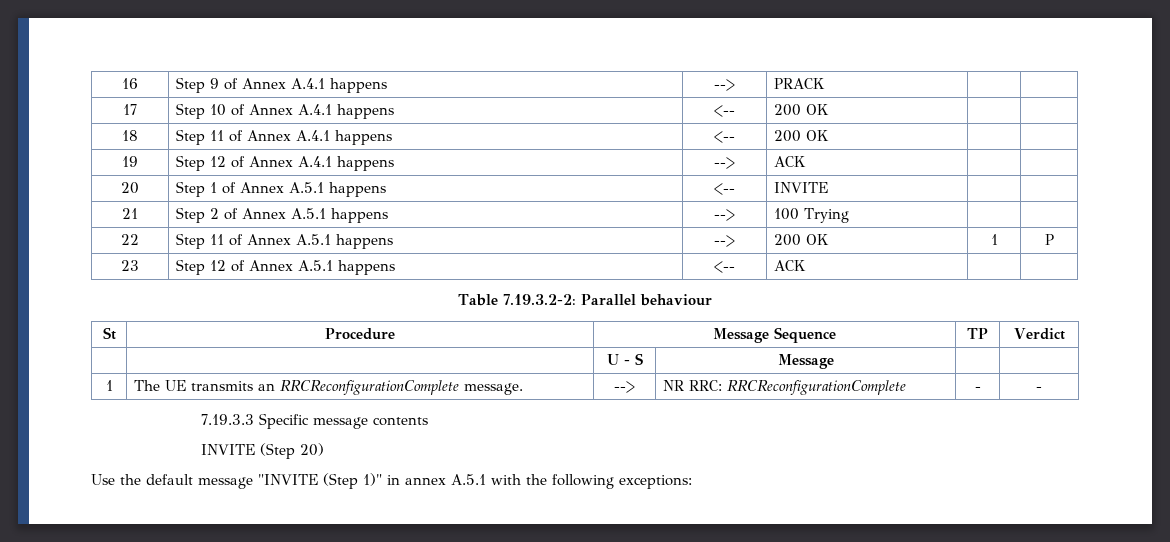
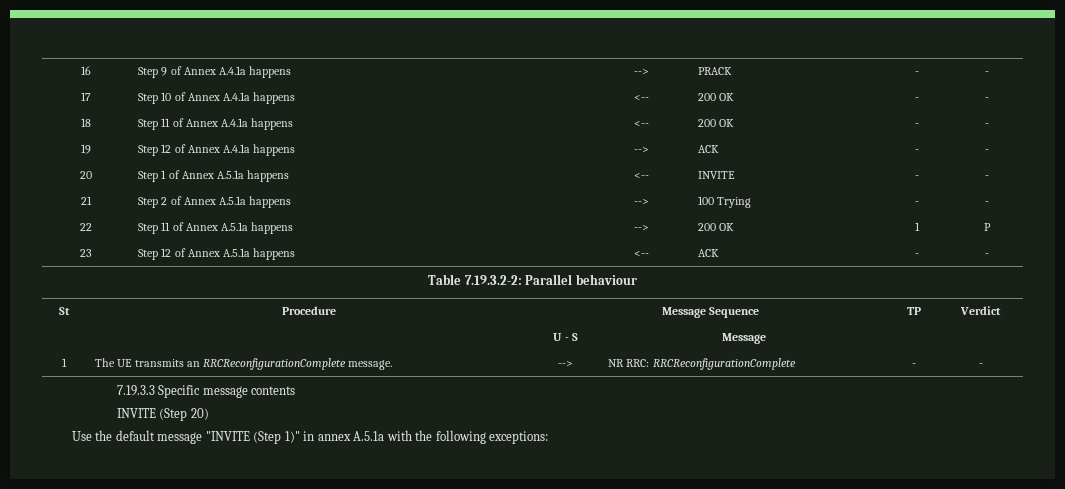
[291,78,326,89] A.4.1 -> [218,66,246,75] A.4.1a
(826, 83) | -> [914,71,919,75] [985,71,989,75] - | -
[298,104,395,119] [714,105,735,117] [774,104,830,116] A.4.1 happens | <-- | 200 OK | | -> [222,92,295,104] [634,95,649,101] [698,93,735,101] [914,97,919,101] [985,97,989,101] A.4.1a happens | <-- | 200 OK | - | -
[296,130,393,145] [714,131,735,143] [774,130,830,142] A.4.1 happens | <-- | 200 OK | | -> [220,118,293,130] [634,121,649,127] [698,119,735,127] [914,123,919,127] [985,123,989,127] A.4.1a happens | <-- | 200 OK | - | -
[298,156,333,167] A.4.1 -> [222,144,250,153] A.4.1a
(807, 161) | -> [914,149,919,153] [985,149,989,153] - | -
[289,182,325,193] A.5.1 -> [216,170,244,179] A.5.1a
(829, 187) | -> [914,175,919,179] [985,175,989,179] - | -
[291,208,327,219] A.5.1 -> [218,196,246,205] A.5.1a
(850, 215) | -> [914,201,919,205] [985,201,989,205] - | -
[296,234,332,245] A.5.1 -> [220,222,248,231] A.5.1a
[298,260,334,271] A.5.1 -> [222,248,250,257] A.5.1a
(807, 265) | -> [914,253,919,257] [985,253,989,257] - | -
[451,474,486,485] A.5.1 -> [353,431,385,441] A.5.1a

